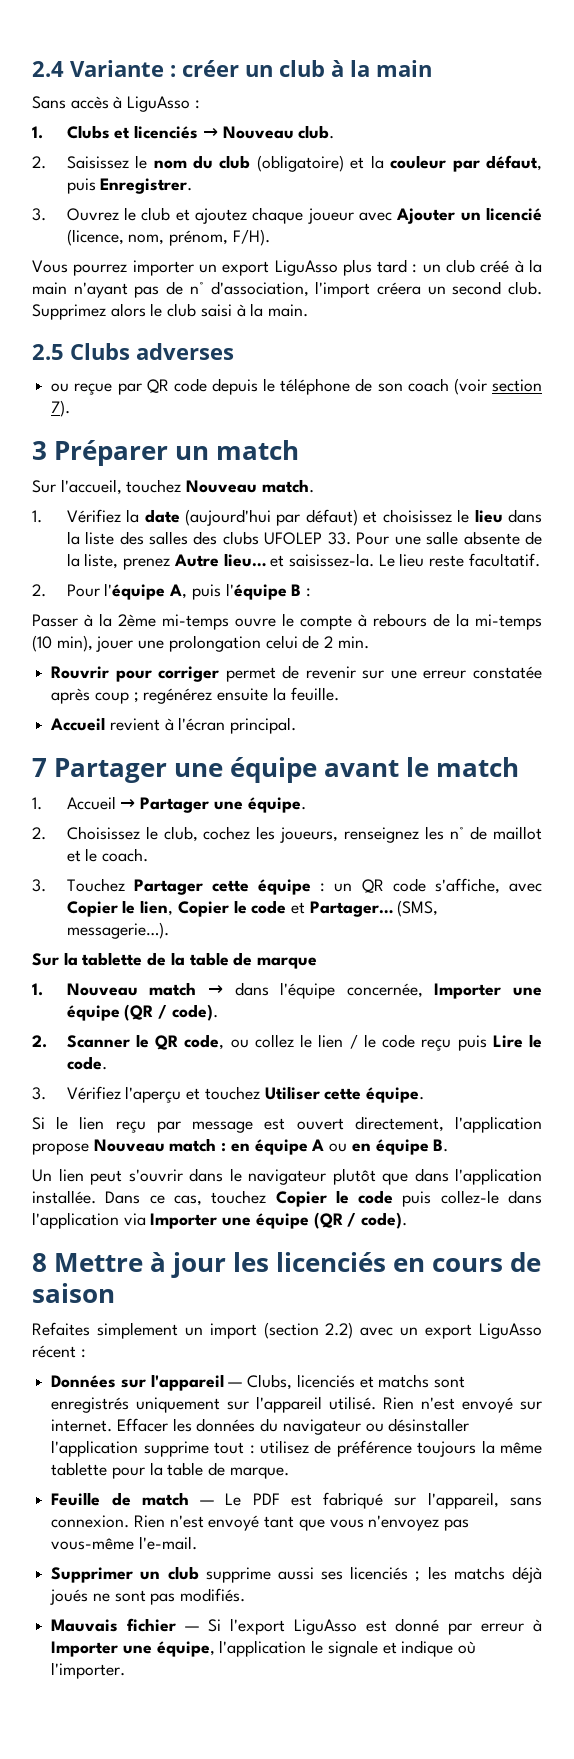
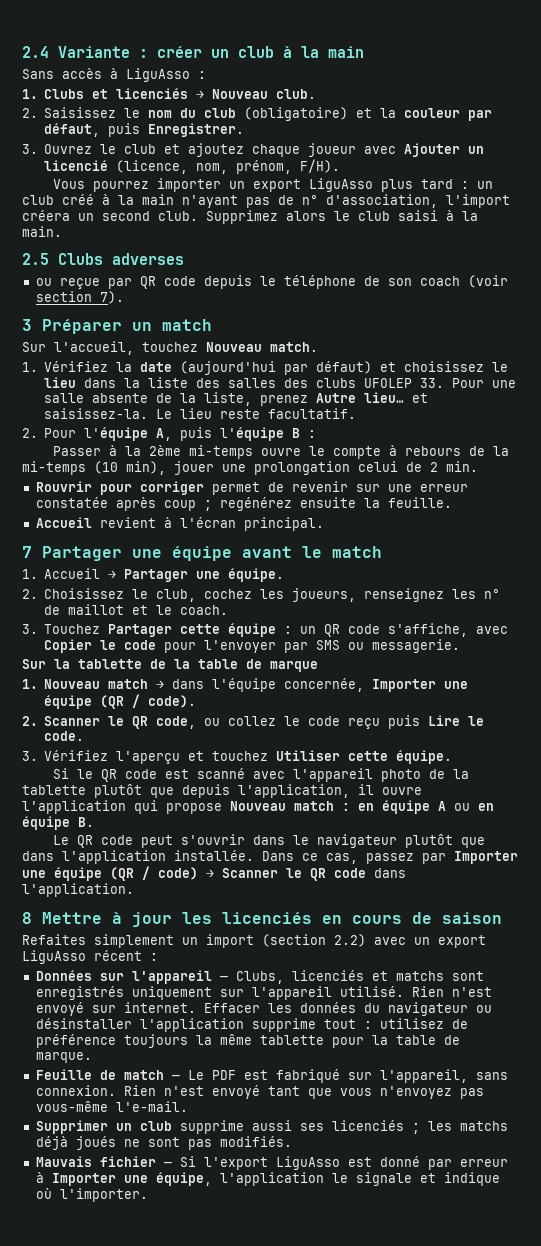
[140,900,439,917] [66,922,169,939] lien, Copier le code et Partager… (SMS, messagerie…). -> [124,639,461,653] code pour l'envoyer par SMS ou messagerie.
[318,1034,376,1049] lien / le -> (301, 721) none
[79,1116,542,1133] lien reçu par message est ouvert directement, l'application -> [100,768,469,782] [22,784,422,798] [22,800,158,814] QR code est scanné avec l'appareil photo de la tablette plutôt que depuis l'application, il ouvre l'application qui
[32,1168,84,1182] Un lien -> [52,835,133,848] Le QR code
[211,1190,542,1207] [32,1212,408,1229] touchez Copier le code puis collez-le dans l'application via Importer une équipe (QR / code). -> [366,851,518,864] [22,866,406,881] [22,883,134,897] passez par Importer une équipe (QR / code) → Scanner le QR code dans l'application.

